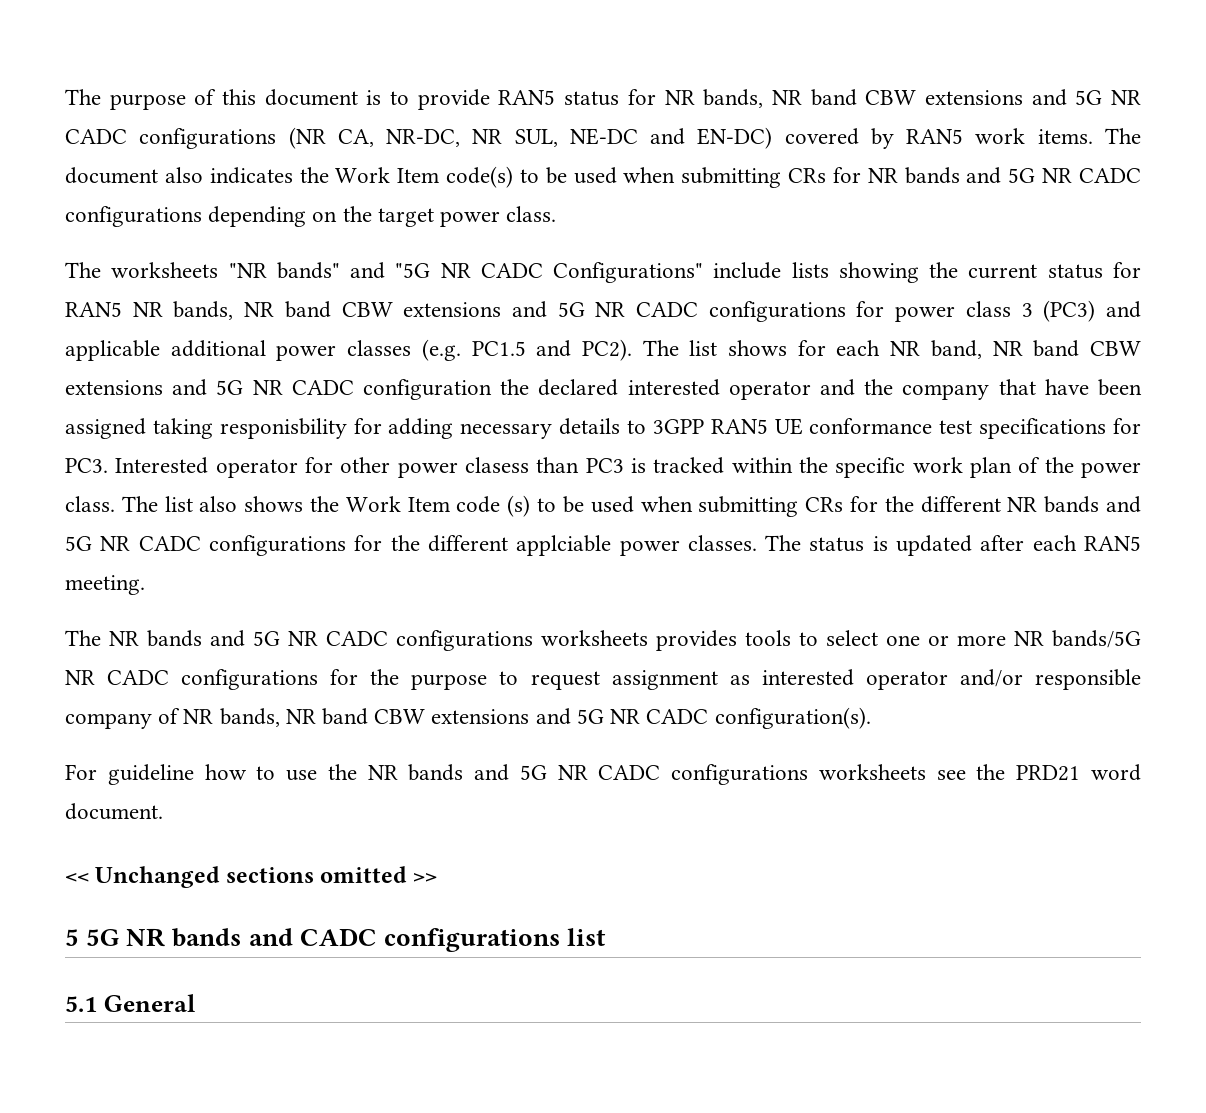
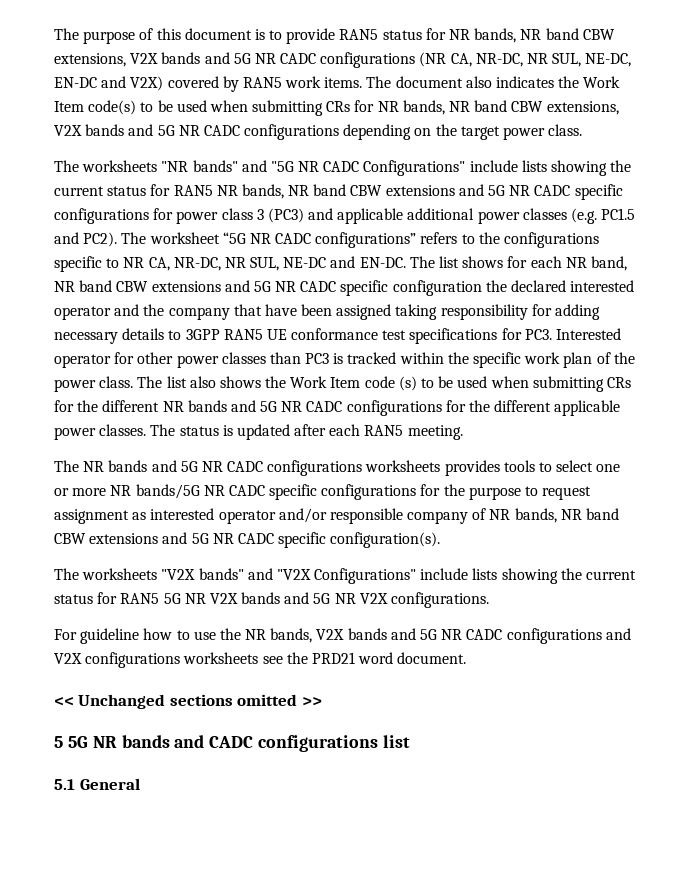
[924,90,1023,105] extensions -> [54,52,201,67] extensions, V2X bands
[569,127,773,149] NE-DC and EN-DC) -> [585,53,632,67] [54,76,164,91] NE-DC, EN-DC and V2X)
(898, 175) none -> [402,100,619,115] [54,125,82,136] bands, NR band CBW extensions, V2X
(699, 309) none -> [574,184,623,200] specific
(679, 348) none -> [149,232,600,248] [54,256,435,272] worksheet “5G NR CADC configurations” refers to the configurations specific to NR CA, NR-DC, NR SUL, NE-DC and EN-DC. The
(354, 387) none -> [340,280,389,296] specific
[219,418,347,439] responisbility -> [440,304,528,320] responsibility
[464,457,529,473] clasess -> [221,352,266,364] classes
[516,535,612,556] applciable -> [554,400,621,416] applicable
(170, 677) none -> [269,484,318,500] specific
(709, 716) none -> [278,532,327,548] specific
(871, 718) none -> [54,568,637,584] [54,592,490,608] // The worksheets "V2X bands" and "V2X Configurations" include lists showing the current status for RAN5 5G NR V2X bands and 5G NR V2X configurations.
[408,764,809,785] bands and 5G NR CADC configurations -> [270,628,631,644] [54,652,181,668] bands, V2X bands and 5G NR CADC configurations and V2X configurations

